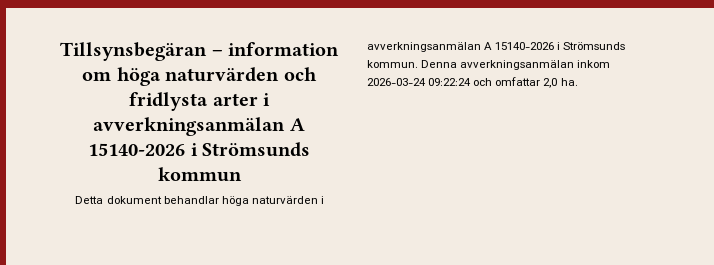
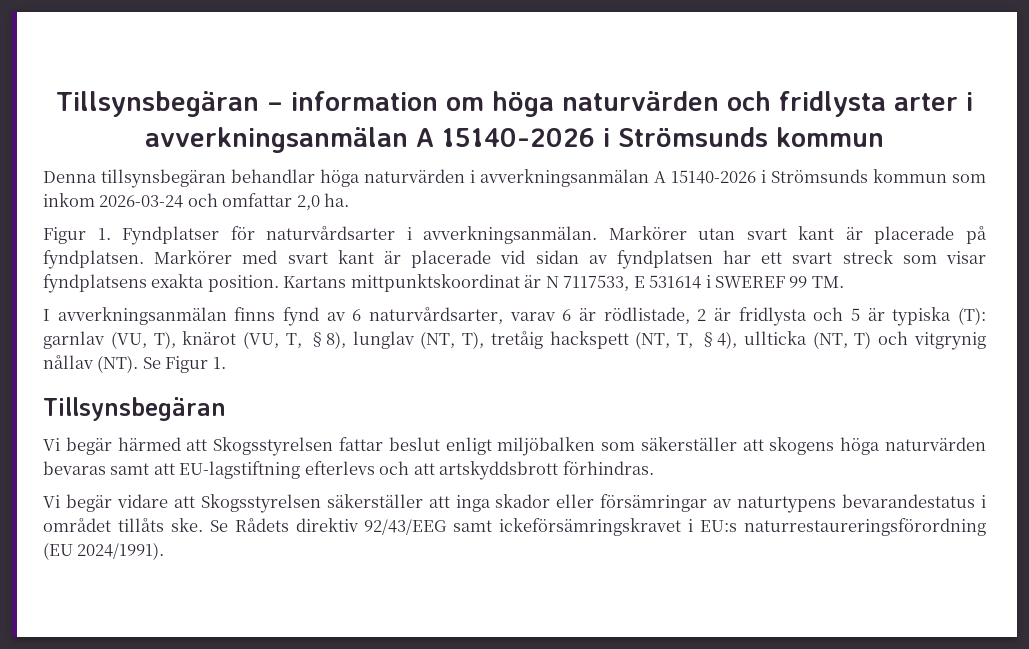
[75,196,162,204] Detta dokument -> [43,169,226,188] Denna tillsynsbegäran
[367,60,575,70] kommun. Denna avverkningsanmälan -> [873,169,986,183] kommun som
[428,78,472,86] 09:22:24 -> (184, 201) none
(578, 82) none -> [43,226,988,245] [43,250,986,269] [43,274,844,293] [43,307,986,326] [43,331,986,350] [43,355,226,373] [43,397,226,421] [43,437,987,456] [43,461,654,480] [43,494,987,513] [43,518,986,536] [43,542,165,560] // Figur 1. Fyndplatser för naturvårdsarter i avverkningsanmälan. Markörer utan svart kant är placerade på fyndplatsen. Markörer med svart kant är placerade vid sidan av fyndplatsen har ett svart streck som visar fyndplatsens exakta position. Kartans mittpunktskoordinat är N 7117533, E 531614 i SWEREF 99 TM. // I avverkningsanmälan finns fynd av 6 naturvårdsarter, varav 6 är rödlistade, 2 är fridlysta och 5 är typiska (T): garnlav (VU, T), knärot (VU, T, §8), lunglav (NT, T), tretåig hackspett (NT, T, §4), ullticka (NT, T) och vitgrynig nållav (NT). Se Figur 1. // Tillsynsbegäran // Vi begär härmed att Skogsstyrelsen fattar beslut enligt miljöbalken som säkerställer att skogens höga naturvärden bevaras samt att EU-lagstiftning efterlevs och att artskyddsbrott förhindras. // Vi begär vidare att Skogsstyrelsen säkerställer att inga skador eller försämringar av naturtypens bevarandestatus i området tillåts ske. Se Rådets direktiv 92/43/EEG samt ickeförsämringskravet i EU:s naturrestaureringsförordning (EU 2024/1991).

